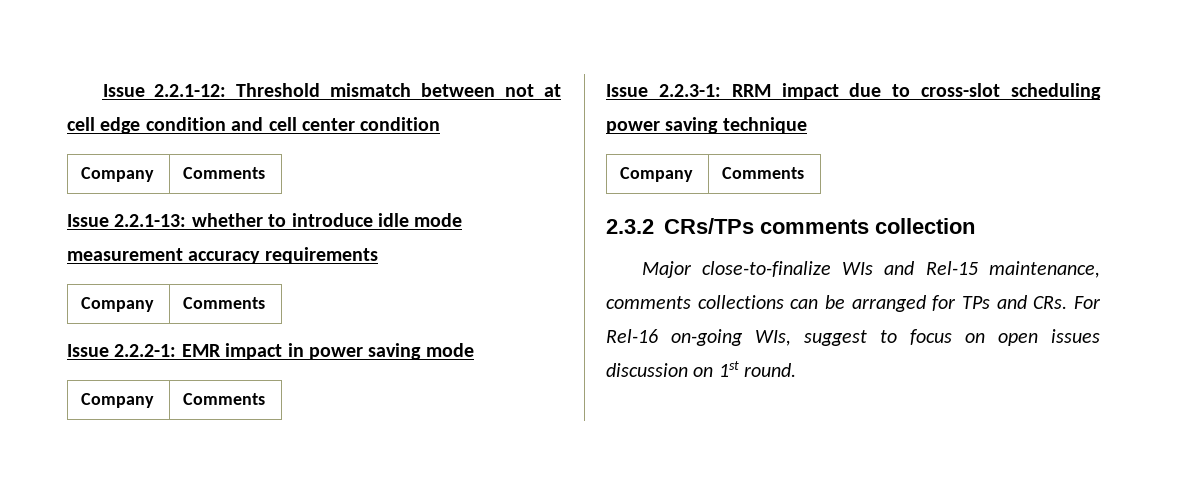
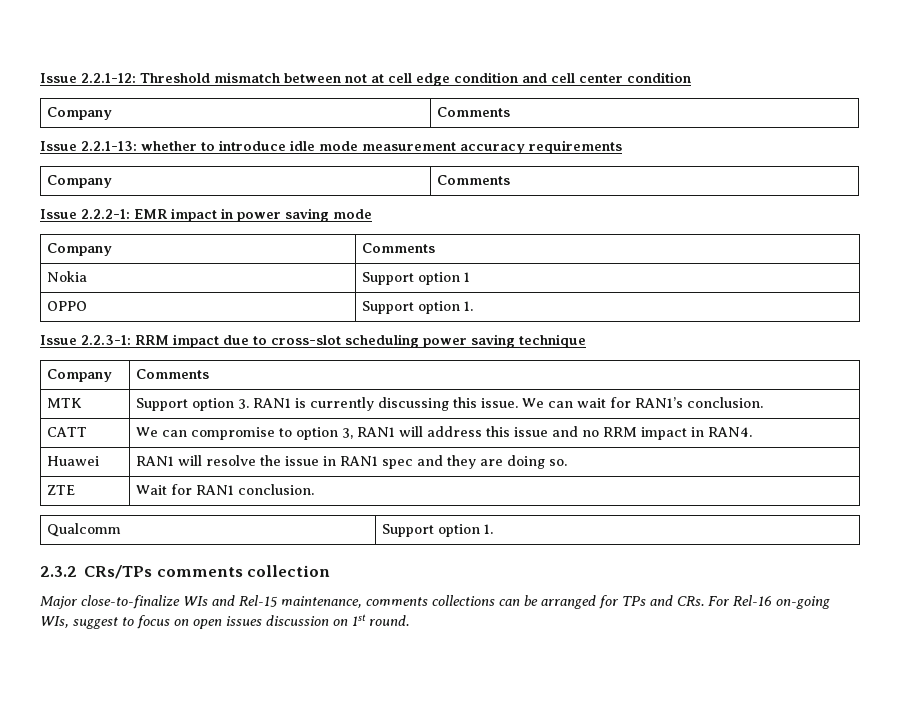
(266, 399) none -> [47,271,88,282] [362,272,471,285] [47,301,88,311] [362,301,474,314] // Nokia | Support option 1 // OPPO | Support option 1.
(805, 173) none -> [47,398,83,408] [136,397,764,411] [47,427,88,437] [136,426,753,440] [47,456,100,466] [136,455,568,469] [47,485,76,495] [136,484,315,495] [47,523,122,537] [382,524,494,537] // MTK | Support option 3. RAN1 is currently discussing this issue. We can wait for RAN1’s conclusion. // CATT | We can compromise to option 3, RAN1 will address this issue and no RRM impact in RAN4. // Huawei | RAN1 will resolve the issue in RAN1 spec and they are doing so. // ZTE | Wait for RAN1 conclusion. // Qualcomm | Support option 1.

